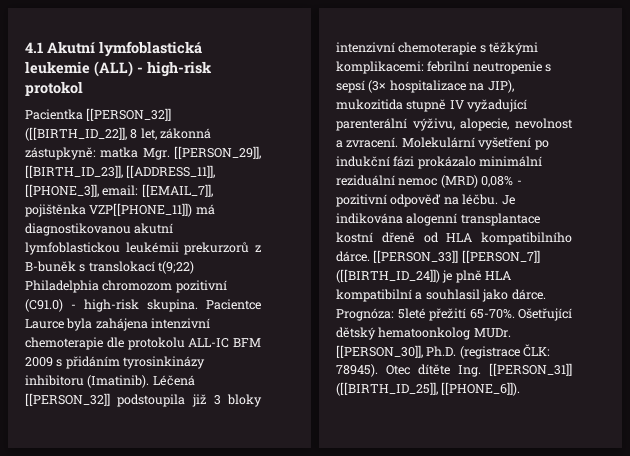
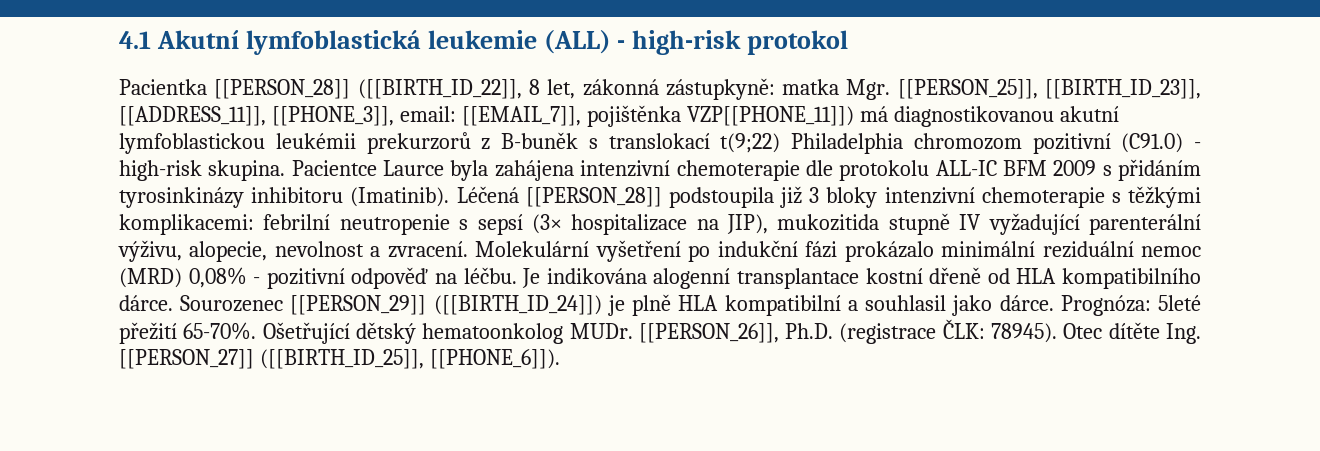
[86,108,172,121] [[PERSON_32]] -> [214,79,351,99] [[PERSON_28]]
[174,146,261,159] [[PERSON_29]], -> [897,79,1038,99] [[PERSON_25]],
[25,393,110,406] [[PERSON_32]] -> [525,187,662,207] [[PERSON_28]]
[373,250,540,263] [[PERSON_33]] [[PERSON_7]] -> [180,295,427,315] Sourozenec [[PERSON_29]]
[336,345,423,358] [[PERSON_30]], -> [638,323,779,343] [[PERSON_26]],
[489,363,572,376] [[PERSON_31]] -> [119,349,254,369] [[PERSON_27]]

